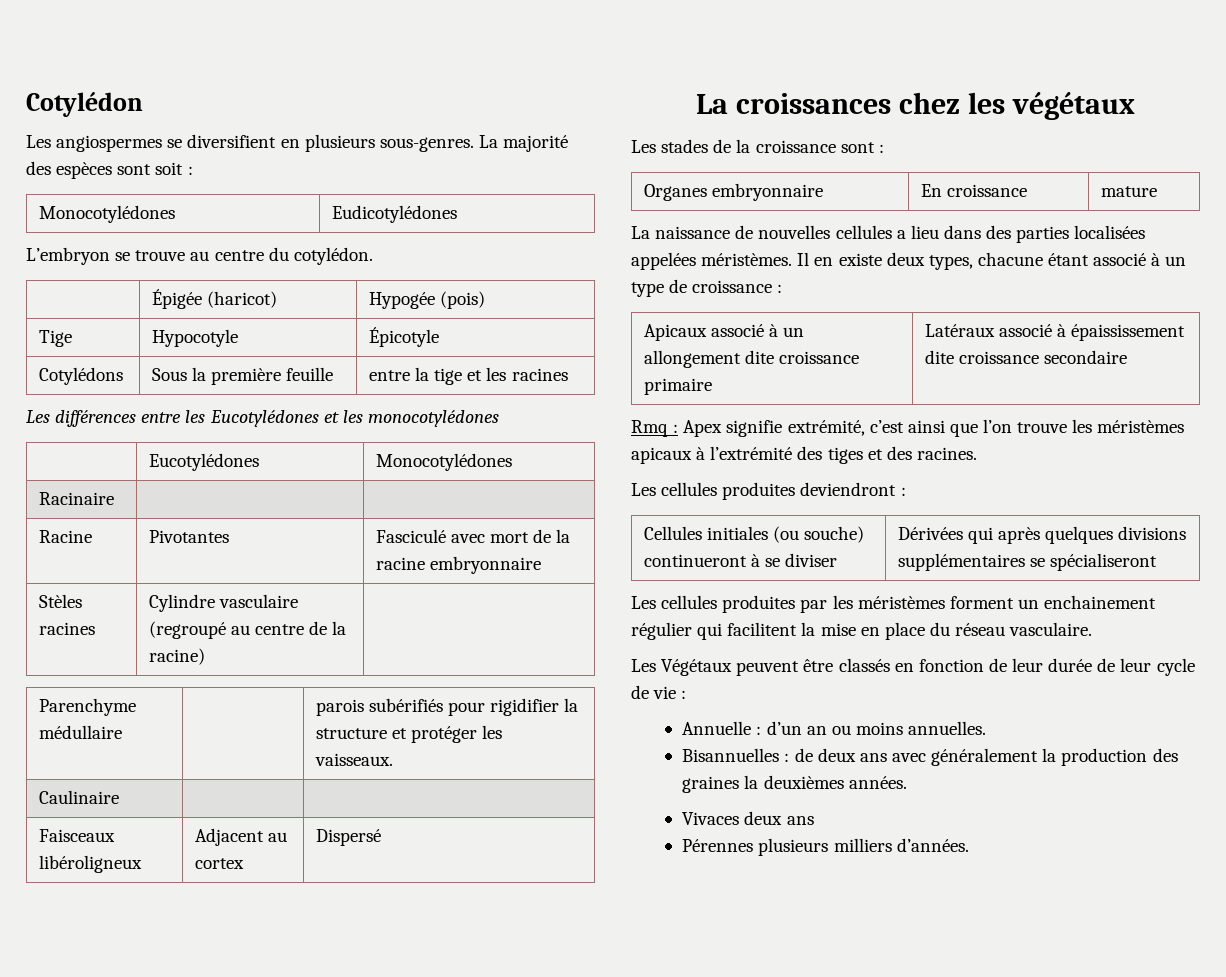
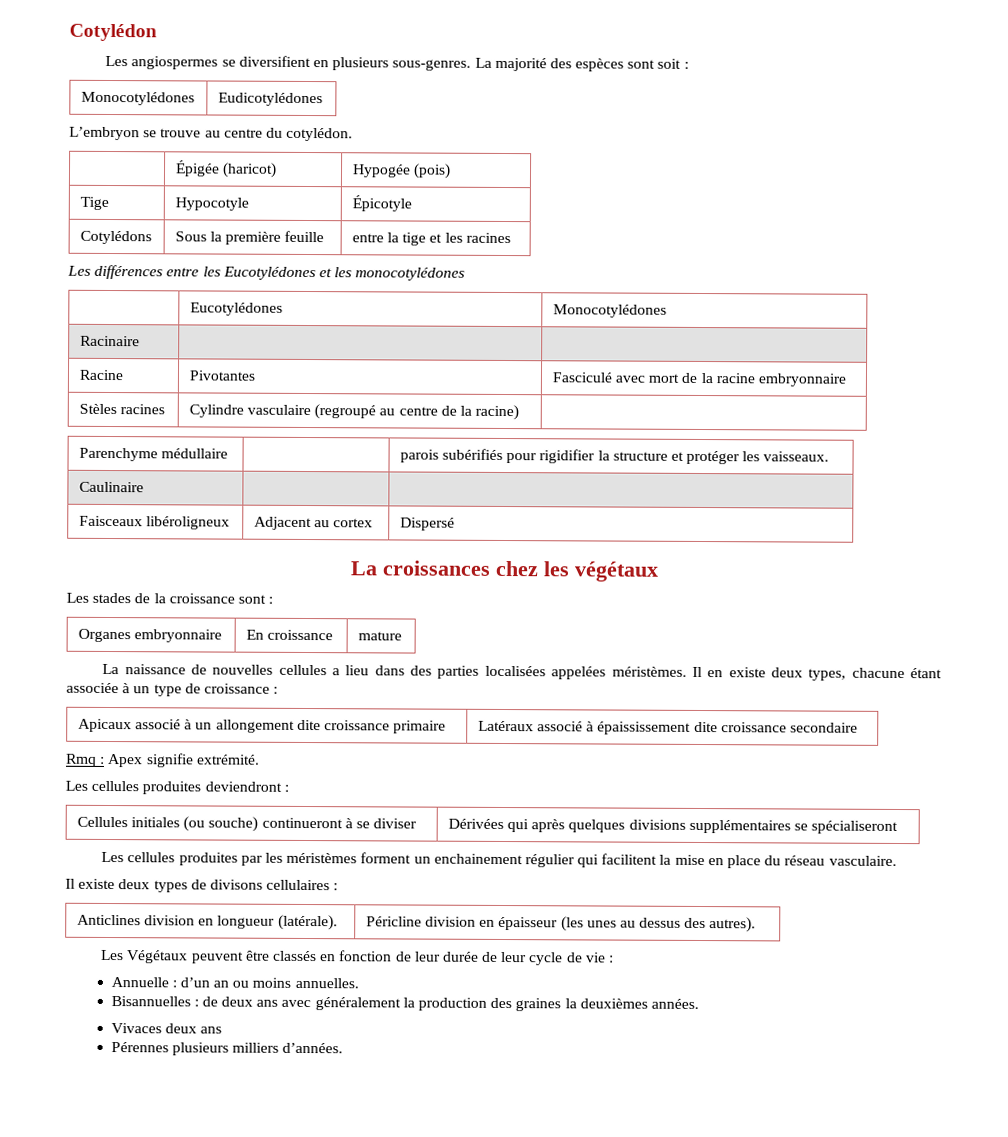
[1093,253,1147,266] associé -> [66,682,119,694] associée
[787,419,1185,437] [631,446,977,464] extrémité, c’est ainsi que l’on trouve les méristèmes apicaux à l’extrémité des tiges et des racines. -> [196,754,260,765] extrémité.
(1093, 629) none -> [65,878,339,893] [76,914,338,931] [365,916,757,933] // Il existe deux types de divisons cellulaires : // Anticlines division en longueur (latérale). | Péricline division en épaisseur (les unes au dessus des autres).

